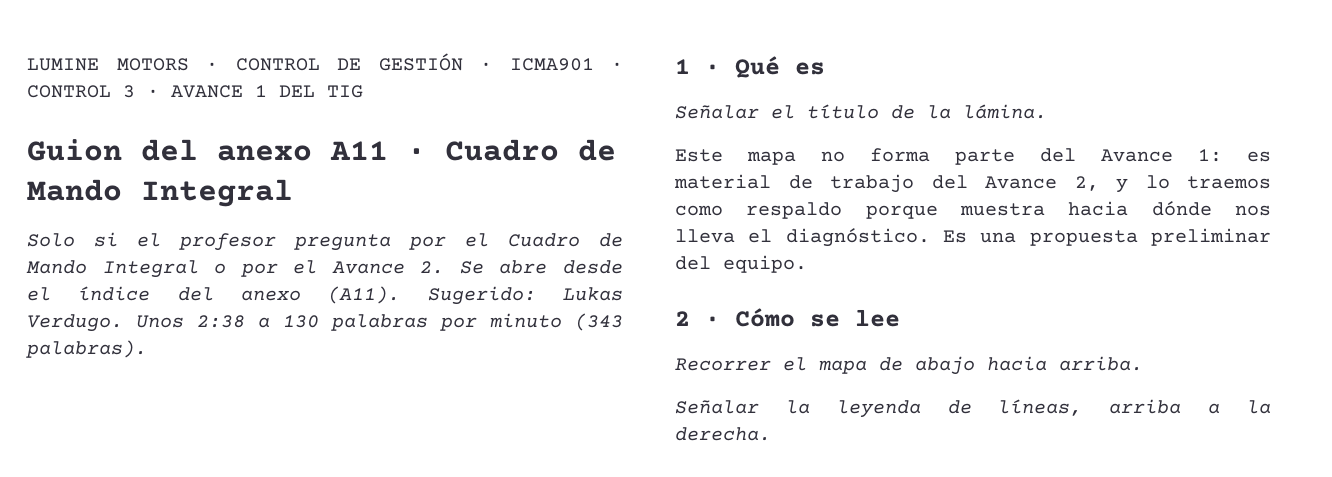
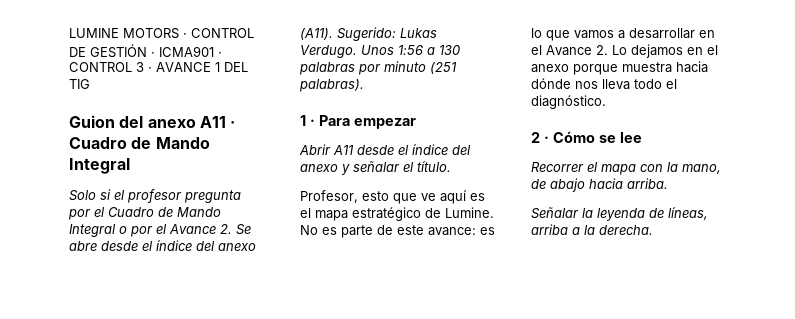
[197,315,245,328] 2:38 -> [398,45,423,55] 1:56
[575,313,623,331] (343 -> [430,62,457,74] (251
[735,56,825,78] [675,104,1047,119] [675,148,1271,165] [674,174,1271,193] [675,202,843,219] Qué es // Señalar el título de la lámina. // Este mapa no forma parte del Avance 1: es material de trabajo del Avance 2, y lo traemos como respaldo -> [318,115,416,129] [299,144,471,155] [300,161,451,175] [300,190,485,204] [300,207,494,221] [300,225,495,238] [531,28,715,41] [531,44,718,58] [531,64,569,73] Para empezar // Abrir A11 desde el índice del anexo y señalar el título. // Profesor, esto que ve aquí es el mapa estratégico de Lumine. No es parte de este avance: es lo que vamos a desarrollar en el Avance 2. Lo dejamos en el anexo
(735, 236) none -> [634,79,662,89] todo
[943,228,1271,246] [675,255,807,273] Es una propuesta preliminar del equipo. -> (606, 102) none
(867, 367) none -> [640,162,721,174] con la mano,

